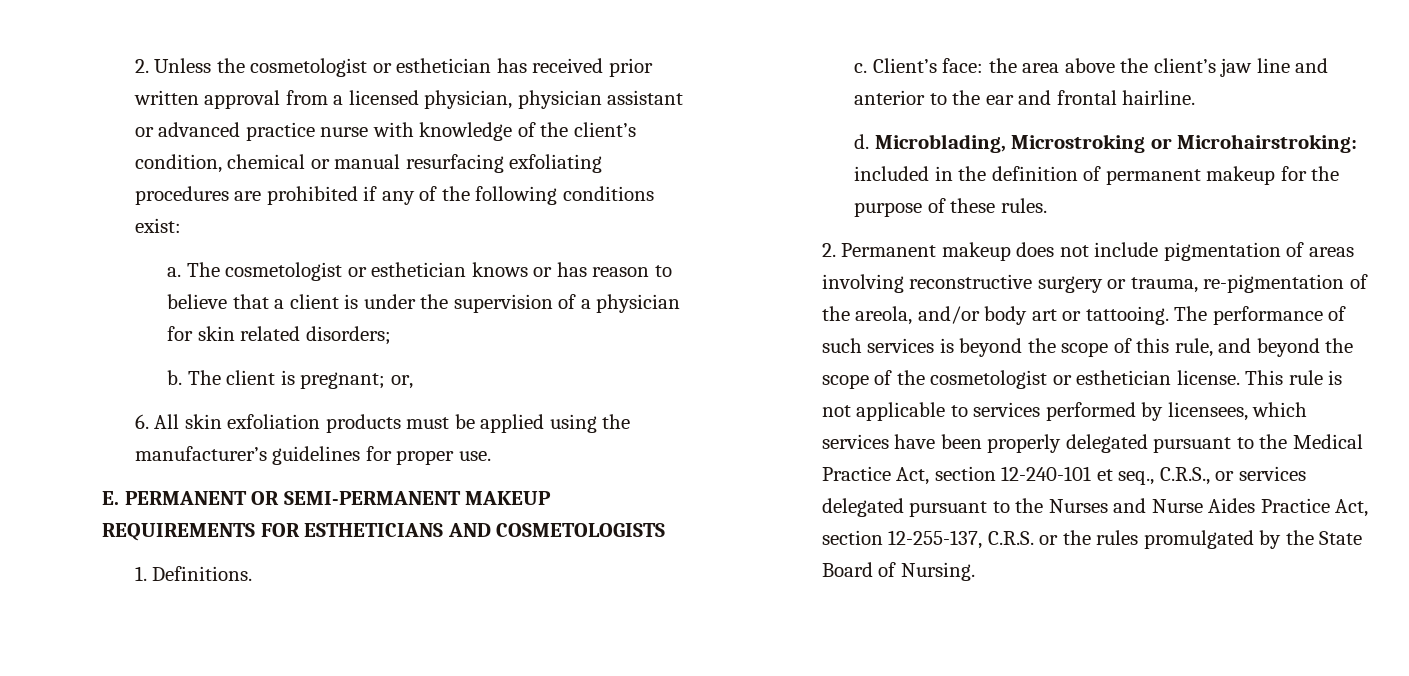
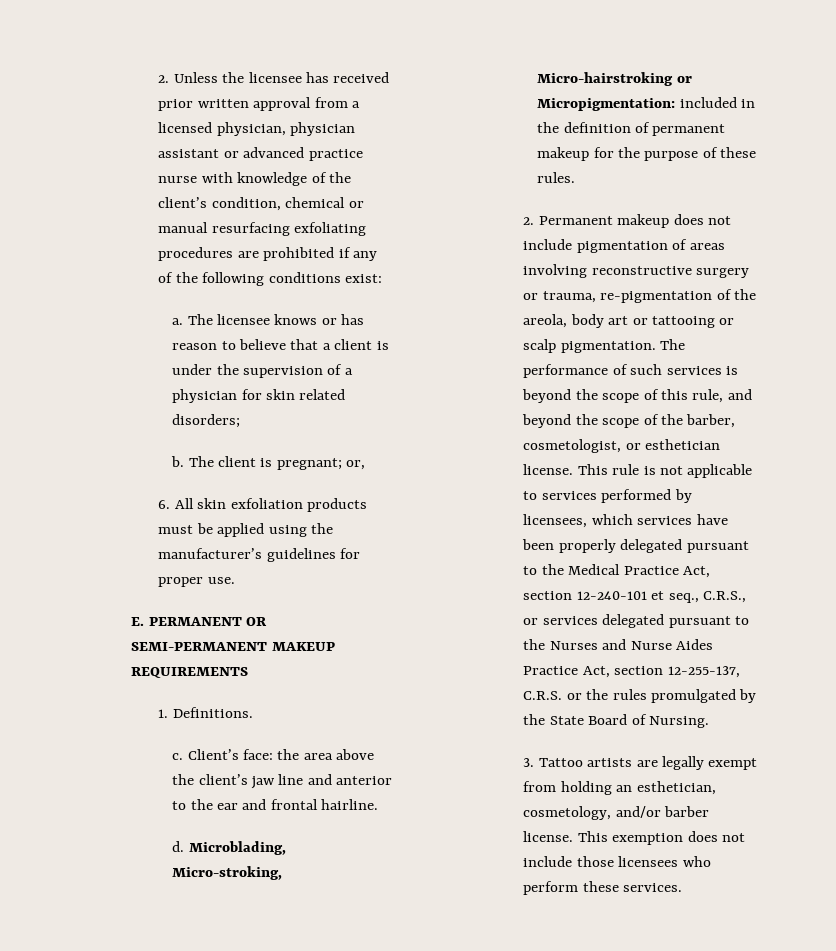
[250,58,492,77] cosmetologist or esthetician -> [248,72,302,83] licensee
[225,262,467,281] cosmetologist or esthetician -> [217,314,271,325] licensee
[260,523,666,537] FOR ESTHETICIANS AND COSMETOLOGISTS -> (249, 672) none
[1011,134,1358,153] Microstroking or Microhairstroking: -> [172,866,283,880] [537,72,692,86] [537,98,676,111] Micro-stroking, Micro-hairstroking or Micropigmentation:
[917,306,980,324] and/or -> (568, 321) none
[1085,306,1169,325] tattooing. -> [651,316,735,328] [523,339,656,353] tattooing or scalp pigmentation.
[930,370,1048,389] cosmetologist -> [686,414,736,428] [523,439,622,453] barber, cosmetologist,
(975, 571) none -> [523,756,758,770] [523,781,716,795] [523,806,710,820] [523,831,745,845] [523,856,711,867] [523,881,683,895] // 3. Tattoo artists are legally exempt from holding an esthetician, cosmetology, and/or barber license. This exemption does not include those licensees who perform these services.

